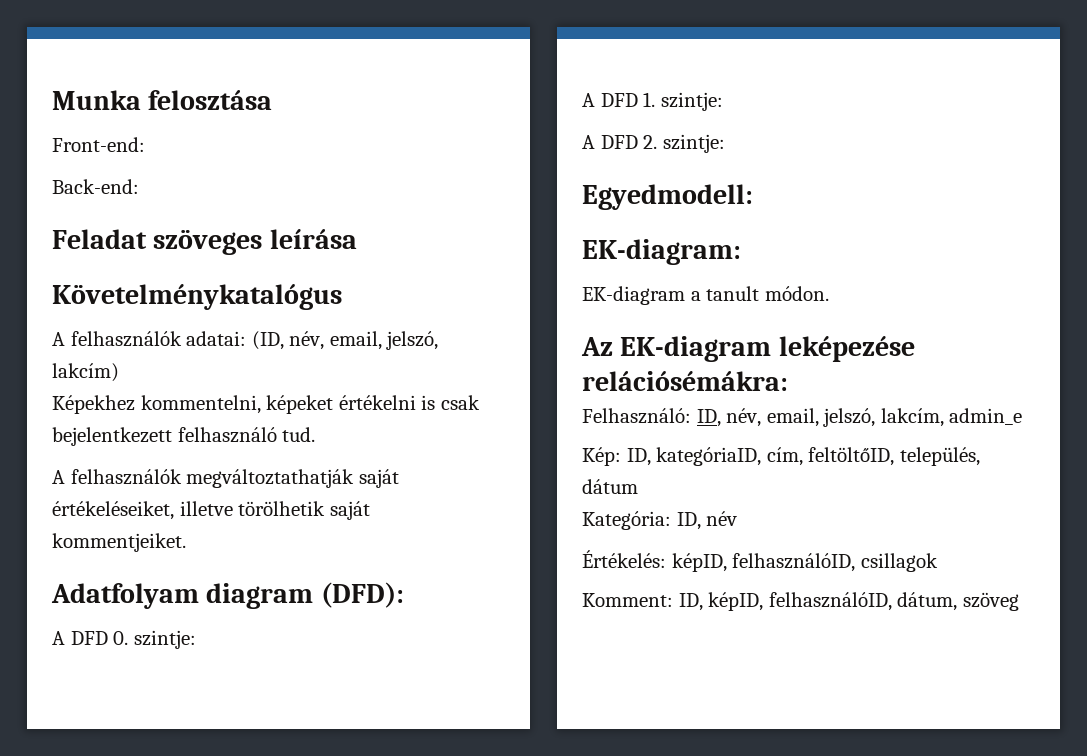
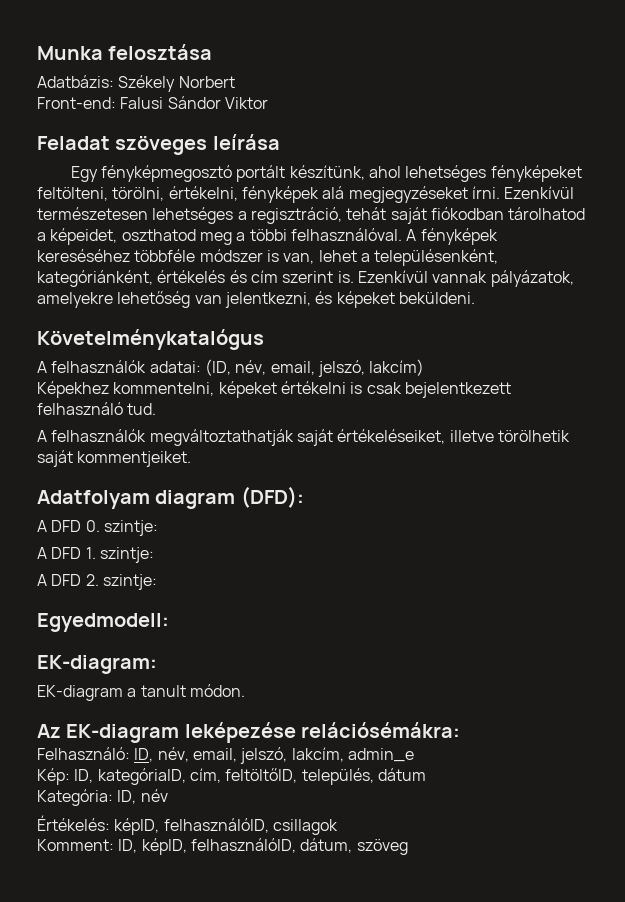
[52,137,145,152] [52,179,139,194] [52,229,357,255] Front-end: // Back-end: // Feladat szöveges leírása -> [37,75,235,92] [37,96,268,109] [37,134,280,155] [70,165,582,182] [37,186,575,203] [37,207,586,224] [37,228,498,245] [37,249,499,266] [37,270,574,287] [37,291,475,308] Adatbázis: Székely Norbert // Front-end: Falusi Sándor Viktor // Feladat szöveges leírása // Egy fényképmegosztó portált készítünk, ahol lehetséges fényképeket feltölteni, törölni, értékelni, fényképek alá megjegyzéseket írni. Ezenkívül természetesen lehetséges a regisztráció, tehát saját fiókodban tárolhatod a képeidet, oszthatod meg a többi felhasználóval. A fényképek kereséséhez többféle módszer is van, lehet a településenként, kategóriánként, értékelés és cím szerint is. Ezenkívül vannak pályázatok, amelyekre lehetőség van jelentkezni, és képeket beküldeni.

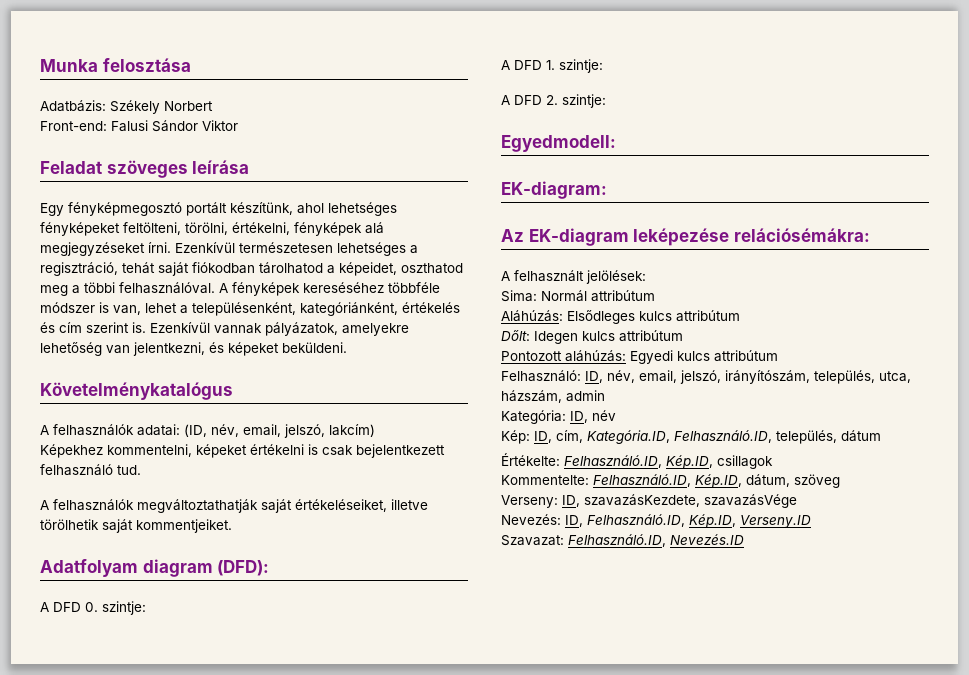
[37,684,245,701] // EK-diagram a tanult módon. -> (607, 190) none
(461, 730) none -> [501,270,646,284] [501,290,655,302] [501,310,740,324] [501,330,683,344] [501,350,778,364] // A felhasznált jelölések: // Sima: Normál attribútum // Aláhúzás: Elsődleges kulcs attribútum // Dőlt: Idegen kulcs attribútum // Pontozott aláhúzás: Egyedi kulcs attribútum
[291,747,414,762] [37,768,426,785] [37,789,168,806] [37,815,338,835] [37,838,408,855] lakcím, admin_e // Kép: ID, kategóriaID, cím, feltöltőID, település, dátum // Kategória: ID, név // Értékelés: képID, felhasználóID, csillagok // Komment: ID, képID, felhasználóID, dátum, szöveg -> [725,370,911,384] [501,390,605,403] [501,410,616,424] [501,430,881,444] [501,453,773,469] [501,474,840,488] [501,494,797,508] [501,514,811,528] [501,534,744,547] irányítószám, település, utca, házszám, admin // Kategória: ID, név // Kép: ID, cím, Kategória.ID, Felhasználó.ID, település, dátum // Értékelte: Felhasználó.ID, Kép.ID, csillagok // Kommentelte: Felhasználó.ID, Kép.ID, dátum, szöveg // Verseny: ID, szavazásKezdete, szavazásVége // Nevezés: ID, Felhasználó.ID, Kép.ID, Verseny.ID // Szavazat: Felhasználó.ID, Nevezés.ID

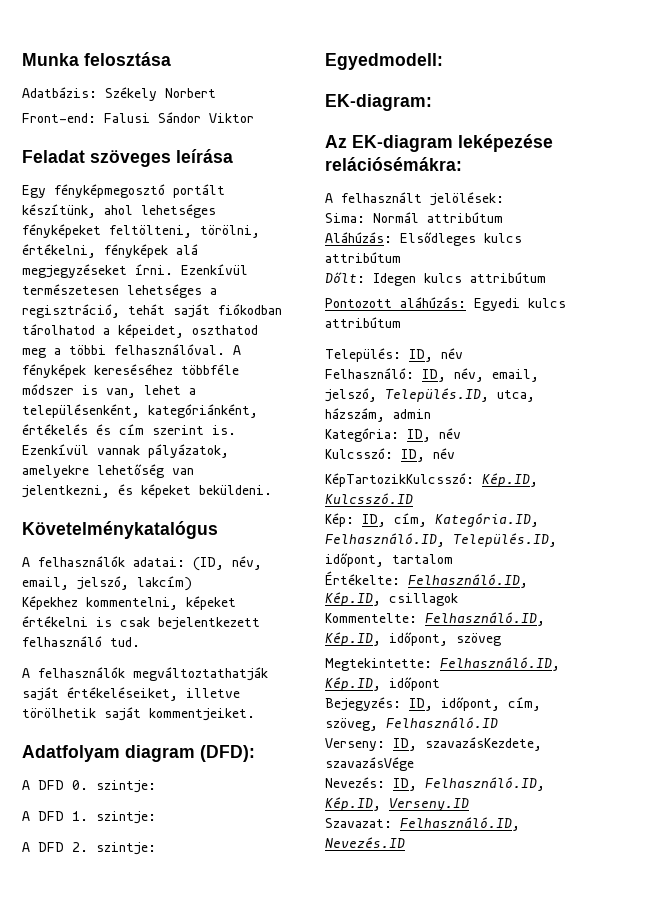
(778, 356) none -> [325,348,463,362] // Település: ID, név
[725,370,875,384] irányítószám, település, -> [385,388,489,402] Település.ID,
(616, 415) none -> [325,448,455,462] [325,473,538,487] [325,493,413,504] // Kulcsszó: ID, név // KépTartozikKulcsszó: Kép.ID, Kulcsszó.ID
[776,430,881,444] település, dátum -> [453,533,557,547] [325,553,453,567] Település.ID, időpont, tartalom
[746,474,790,487] dátum, -> [389,632,448,646] időpont,
(840, 481) none -> [325,657,560,671] [325,677,440,691] [325,697,541,711] [325,717,498,731] // Megtekintette: Felhasználó.ID, Kép.ID, időpont // Bejegyzés: ID, időpont, cím, szöveg, Felhasználó.ID

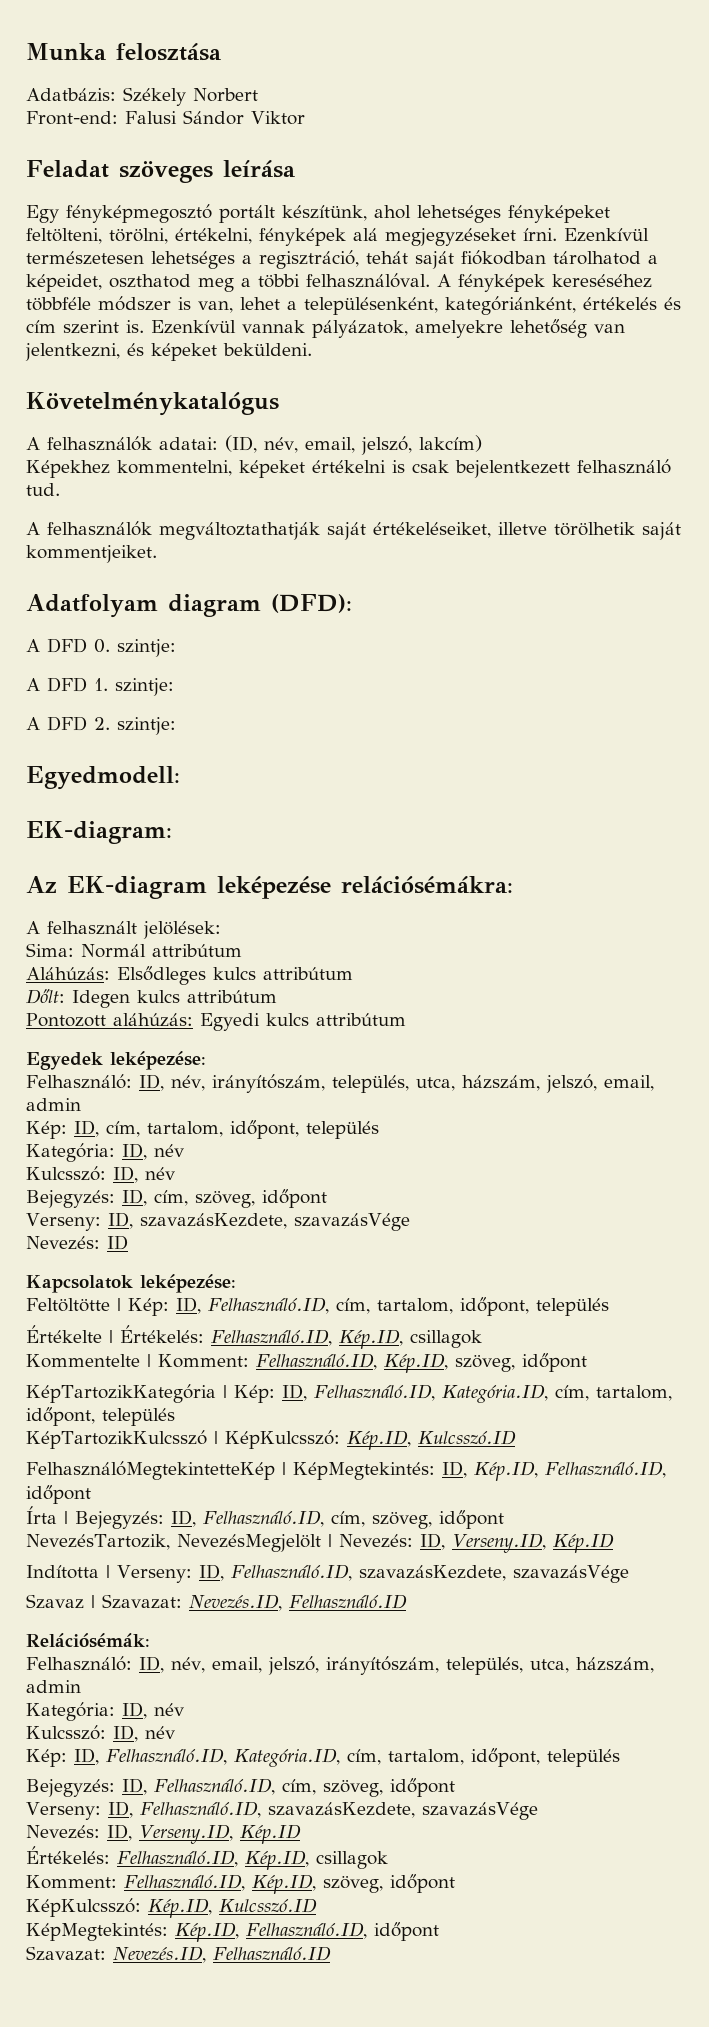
[325,348,463,362] Település: ID, név -> [26,1051,206,1070] [26,1074,654,1093] [26,1098,81,1111] [26,1120,379,1139] [26,1143,184,1162] [26,1166,175,1183] [26,1189,327,1208] [26,1212,410,1231] [26,1235,128,1250] [26,1274,236,1293] [26,1297,609,1316] [26,1325,482,1349] [26,1353,587,1373] [26,1384,672,1403] [26,1407,175,1426] [26,1430,516,1450] [26,1461,666,1481] [26,1485,91,1504] [26,1506,504,1529] [26,1533,614,1553] [26,1564,629,1583] [26,1594,407,1611] [26,1633,150,1648] Egyedek leképezése: // Felhasználó: ID, név, irányítószám, település, utca, házszám, jelszó, email, admin // Kép: ID, cím, tartalom, időpont, település // Kategória: ID, név // Kulcsszó: ID, név // Bejegyzés: ID, cím, szöveg, időpont // Verseny: ID, szavazásKezdete, szavazásVége // Nevezés: ID // Kapcsolatok leképezése: // Feltöltötte | Kép: ID, Felhasználó.ID, cím, tartalom, időpont, település // Értékelte | Értékelés: Felhasználó.ID, Kép.ID, csillagok // Kommentelte | Komment: Felhasználó.ID, Kép.ID, szöveg, időpont // KépTartozikKategória | Kép: ID, Felhasználó.ID, Kategória.ID, cím, tartalom, időpont, település // KépTartozikKulcsszó | KépKulcsszó: Kép.ID, Kulcsszó.ID // FelhasználóMegtekintetteKép | KépMegtekintés: ID, Kép.ID, Felhasználó.ID, időpont // Írta | Bejegyzés: ID, Felhasználó.ID, cím, szöveg, időpont // NevezésTartozik, NevezésMegjelölt | Nevezés: ID, Verseny.ID, Kép.ID // Indította | Verseny: ID, Felhasználó.ID, szavazásKezdete, szavazásVége // Szavaz | Szavazat: Nevezés.ID, Felhasználó.ID // Relációsémák:
[385,388,489,402] Település.ID, -> [325,1656,523,1675] irányítószám, település,
[325,473,538,487] [325,493,413,504] [325,513,539,527] [325,533,557,547] [325,553,453,567] [325,571,528,588] [325,592,458,606] [325,612,545,626] [325,632,501,646] [325,657,560,671] [325,677,440,691] [325,697,541,711] [325,717,498,731] [325,738,417,751] // KépTartozikKulcsszó: Kép.ID, Kulcsszó.ID // Kép: ID, cím, Kategória.ID, Felhasználó.ID, Település.ID, időpont, tartalom // Értékelte: Felhasználó.ID, Kép.ID, csillagok // Kommentelte: Felhasználó.ID, Kép.ID, időpont, szöveg // Megtekintette: Felhasználó.ID, Kép.ID, időpont // Bejegyzés: ID, időpont, cím, szöveg, Felhasználó.ID // Verseny: ID, -> [26,1748,620,1767] [26,1778,455,1797] [26,1801,261,1820] // Kép: ID, Felhasználó.ID, Kategória.ID, cím, tartalom, időpont, település // Bejegyzés: ID, Felhasználó.ID, cím, szöveg, időpont // Verseny: ID, Felhasználó.ID,
[425,777,545,791] [325,797,469,811] [325,817,520,831] [325,837,405,848] Felhasználó.ID, Kép.ID, Verseny.ID // Szavazat: Felhasználó.ID, Nevezés.ID -> [139,1824,301,1844] [26,1846,388,1870] [26,1874,455,1894] [26,1898,317,1918] [26,1922,439,1942] [26,1946,331,1963] Verseny.ID, Kép.ID // Értékelés: Felhasználó.ID, Kép.ID, csillagok // Komment: Felhasználó.ID, Kép.ID, szöveg, időpont // KépKulcsszó: Kép.ID, Kulcsszó.ID // KépMegtekintés: Kép.ID, Felhasználó.ID, időpont // Szavazat: Nevezés.ID, Felhasználó.ID

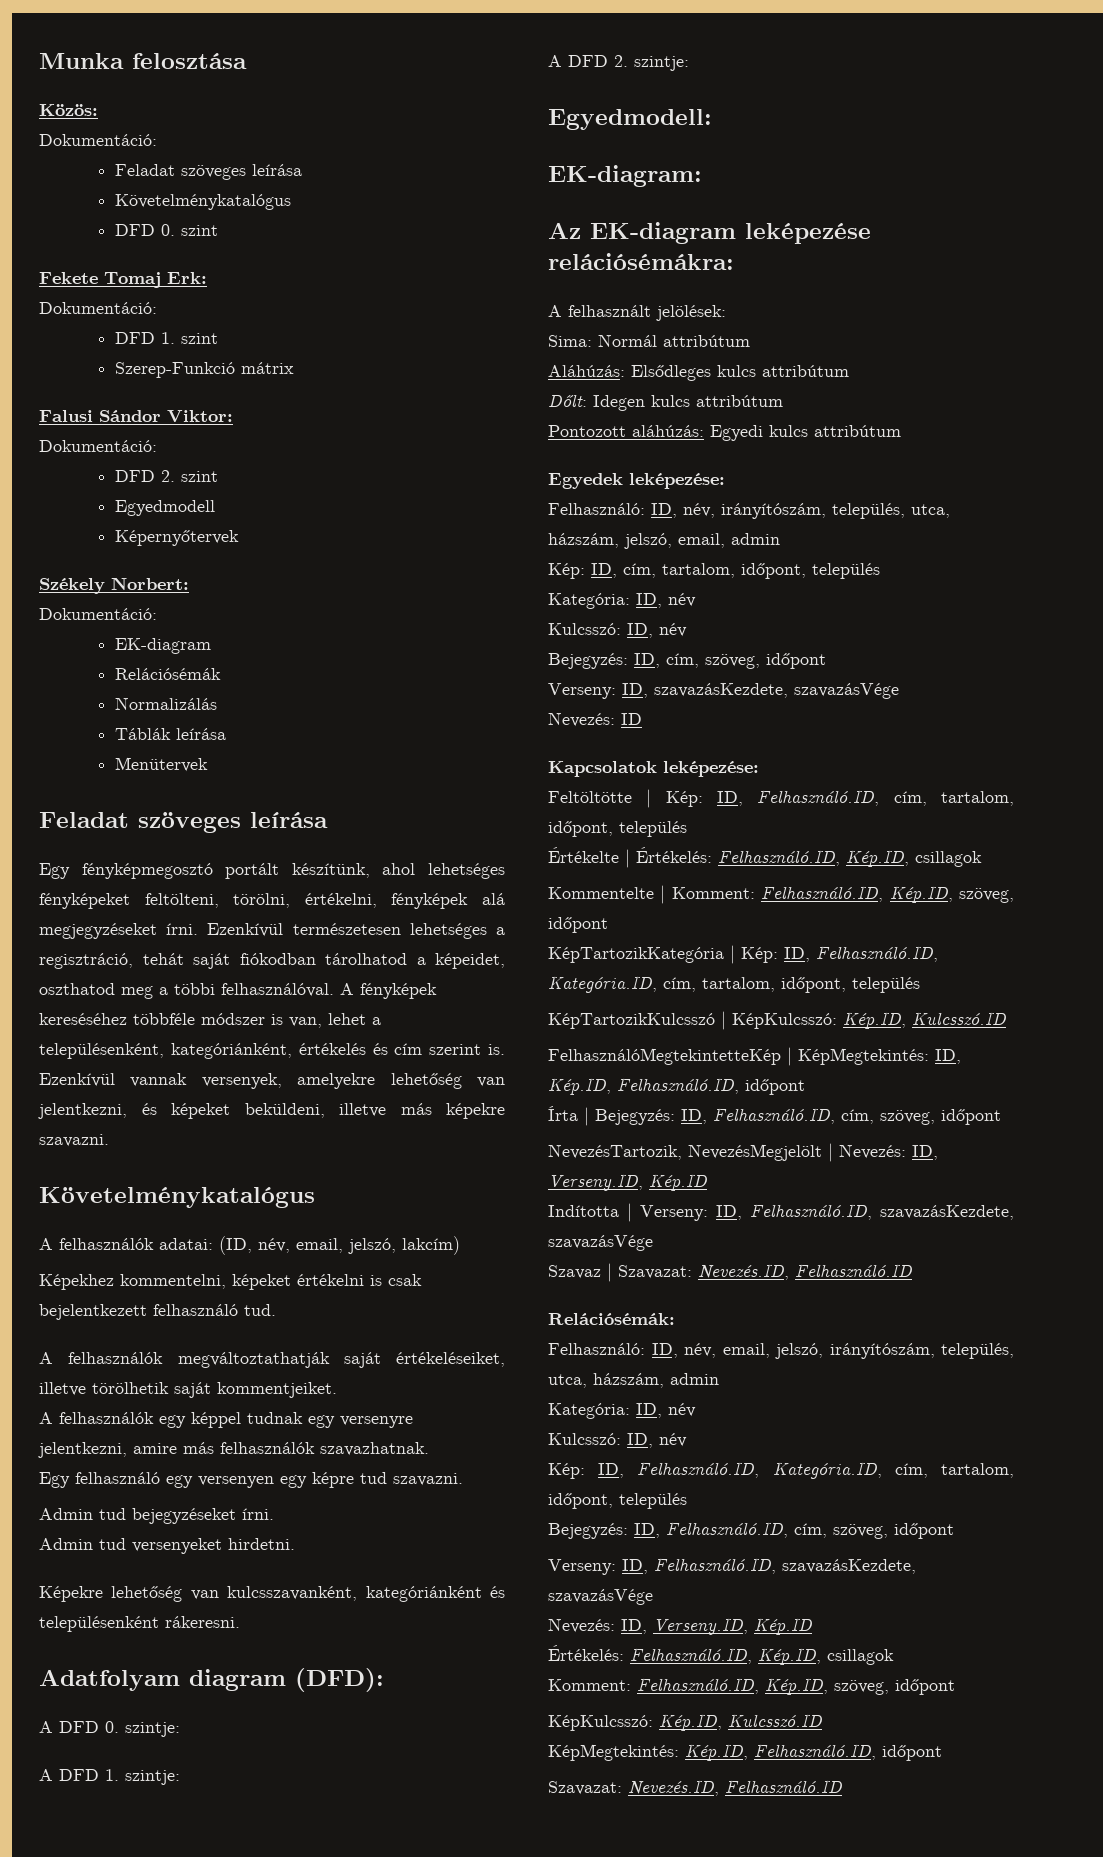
[26,87,258,106] [26,110,305,125] Adatbázis: Székely Norbert // Front-end: Falusi Sándor Viktor -> [39,104,98,116] [39,134,157,146] [114,164,302,180] [114,194,291,210] [114,224,218,236] [39,272,207,288] [39,302,157,314] [114,332,218,344] [114,362,294,378] [39,410,233,422] [39,440,157,452] [114,470,218,482] [114,500,215,516] [114,530,239,546] [39,577,189,594] [39,608,157,620] [114,638,211,654] [114,668,221,680] [114,697,217,710] [114,728,226,740] [114,757,208,772] Közös: // Dokumentáció: // Feladat szöveges leírása // Követelménykatalógus // DFD 0. szint // Fekete Tomaj Erk: // Dokumentáció: // DFD 1. szint // Szerep-Funkció mátrix // Falusi Sándor Viktor: // Dokumentáció: // DFD 2. szint // Egyedmodell // Képernyőtervek // Székely Norbert: // Dokumentáció: // EK-diagram // Relációsémák // Normalizálás // Táblák leírása // Menütervek
[312,320,408,338] pályázatok, -> [201,1073,282,1089] versenyek,
[223,343,312,356] beküldeni. -> [244,1103,505,1119] [39,1134,109,1147] beküldeni, illetve más képekre szavazni.
(157, 554) none -> [39,1412,413,1428] [38,1442,429,1458] [39,1472,463,1488] [39,1508,274,1524] [39,1538,295,1554] [39,1586,505,1602] [39,1616,240,1632] // A felhasználók egy képpel tudnak egy versenyre jelentkezni, amire más felhasználók szavazhatnak. // Egy felhasználó egy versenyen egy képre tud szavazni. // Admin tud bejegyzéseket írni. // Admin tud versenyeket hirdetni. // Képekre lehetőség van kulcsszavanként, kategóriánként és településenként rákeresni.

